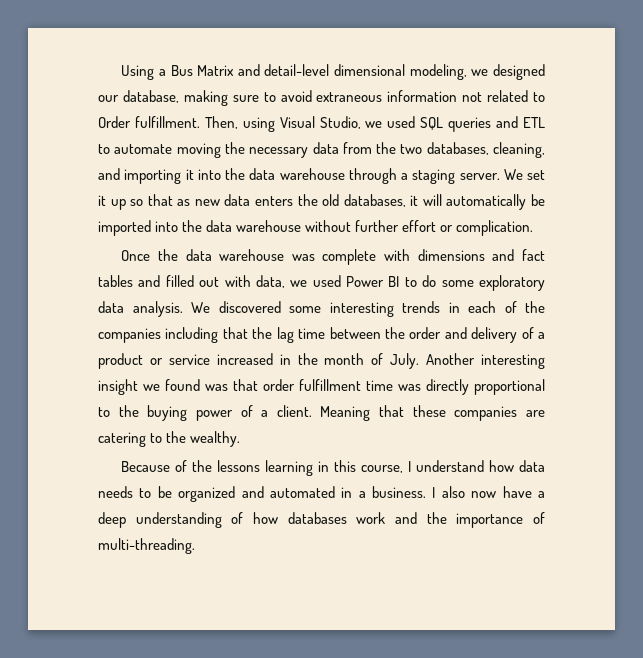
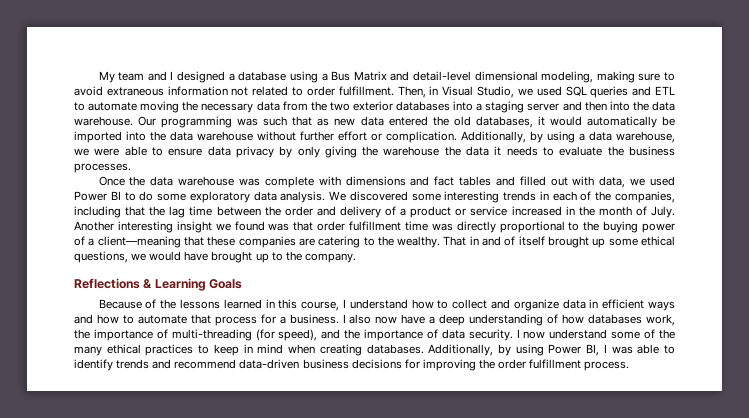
[121,65,155,80] Using -> [98,71,318,83] My team and I designed a database using
[471,64,545,80] [98,90,179,103] we designed our database, -> (594, 77) none
[98,116,131,128] Order -> [306,86,335,96] order
[242,117,275,132] using -> [429,86,439,95] in
[426,142,545,158] [98,168,545,184] [98,195,144,210] databases, cleaning, and importing it into the data warehouse through a staging server. We set it up so -> [352,101,675,113] [74,116,288,128] exterior databases into a staging server and then into the data warehouse. Our programming was such
[255,196,293,206] enters -> [388,116,428,126] entered
[422,194,442,206] will -> [549,116,582,126] would
(534, 228) none -> [461,131,675,143] [74,146,675,158] [74,163,131,173] Additionally, by using a data warehouse, we were able to ensure data privacy by only giving the warehouse the data it needs to evaluate the business processes.
[98,328,161,343] companies -> [614,191,675,203] companies,
[276,405,371,421] client. Meaning -> [97,236,181,248] client—meaning
(241, 439) none -> [443,236,675,248] [74,251,356,263] [74,278,243,291] That in and of itself brought up some ethical questions, we would have brought up to the company. // Reflections & Learning Goals
[265,460,314,476] learning -> [223,299,262,309] learned
[519,460,546,472] [98,486,353,502] data needs to be organized and automated in -> [437,299,676,311] [74,314,276,326] to collect and organize data in efficient ways and how to automate that process for
[356,512,545,528] [98,538,195,554] work and the importance of multi-threading. -> [646,314,676,326] [74,329,675,341] [74,344,675,356] [74,359,630,371] work, the importance of multi-threading (for speed), and the importance of data security. I now understand some of the many ethical practices to keep in mind when creating databases. Additionally, by using Power BI, I was able to identify trends and recommend data-driven business decisions for improving the order fulfillment process.

